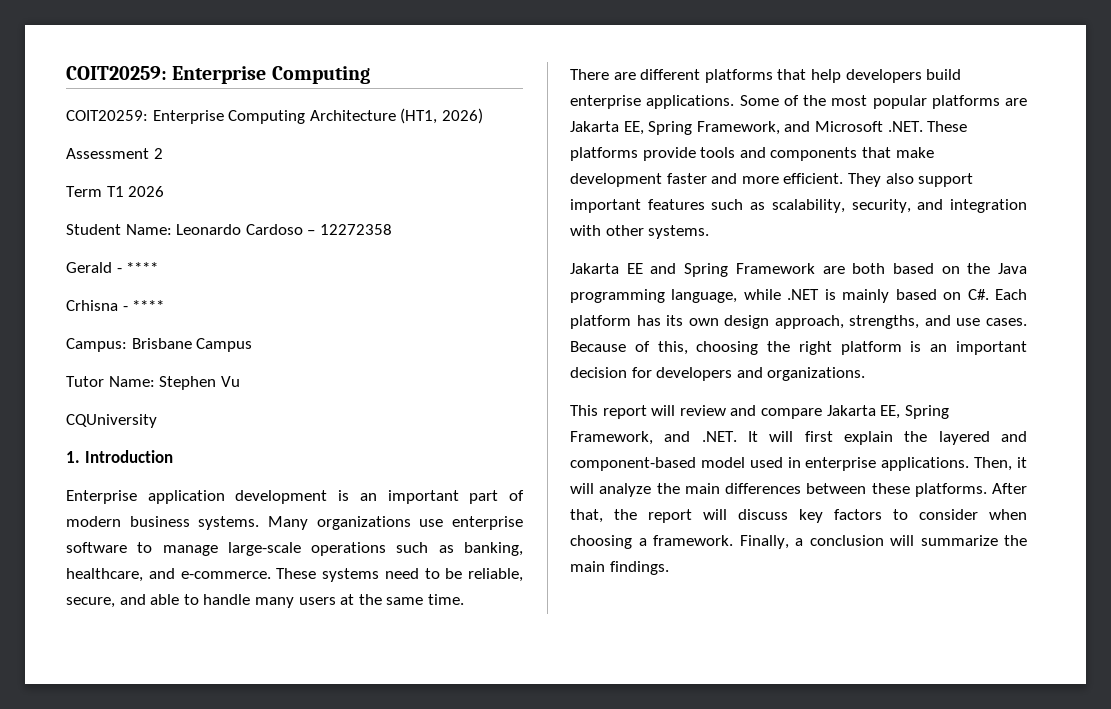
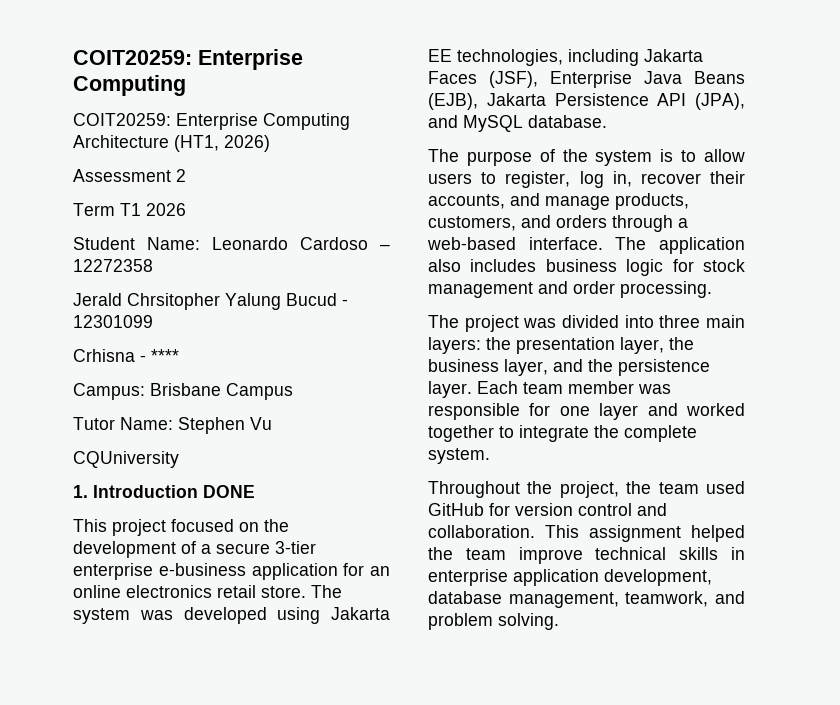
[66,262,159,273] Gerald - **** -> [73,293,348,310] [73,315,153,328] Jerald Chrsitopher Yalung Bucud - 12301099
[66,490,524,504] [66,516,523,530] [66,542,523,556] [66,568,523,582] [66,594,464,608] [570,69,962,83] [570,95,1027,109] [570,121,968,135] [570,147,934,161] [570,173,974,187] [570,199,1027,213] [570,225,710,239] [570,263,1027,277] [570,289,1027,303] [570,315,1027,329] [570,341,1027,355] [570,367,866,381] [570,405,949,419] [570,431,1027,445] [570,457,1027,471] [570,483,1027,497] [570,509,1027,523] [570,535,1027,549] [570,561,669,575] // Enterprise application development is an important part of modern business systems. Many organizations use enterprise software to manage large-scale operations such as banking, healthcare, and e-commerce. These systems need to be reliable, secure, and able to handle many users at the same time. // There are different platforms that help developers build enterprise applications. Some of the most popular platforms are Jakarta EE, Spring Framework, and Microsoft .NET. These platforms provide tools and components that make development faster and more efficient. They also support important features such as scalability, security, and integration with other systems. // Jakarta EE and Spring Framework are both based on the Java programming language, while .NET is mainly based on C#. Each platform has its own design approach, strengths, and use cases. Because of this, choosing the right platform is an important decision for developers and organizations. // This report will review and compare Jakarta EE, Spring Framework, and .NET. It will first explain the layered and component-based model used in enterprise applications. Then, it will analyze the main differences between these platforms. After that, the report will discuss key factors to consider when choosing a framework. Finally, a conclusion will summarize the main findings. -> [203,485,255,498] [73,519,289,536] [73,541,316,558] [73,563,390,580] [73,585,342,598] [73,607,390,624] [428,49,703,66] [428,71,745,88] [428,93,745,110] [428,115,607,132] [428,149,745,166] [428,171,745,188] [428,193,689,210] [428,215,688,232] [427,237,745,254] [428,259,745,276] [428,281,712,298] [428,315,745,332] [428,337,694,354] [428,359,710,376] [428,381,671,398] [428,403,745,420] [428,425,697,442] [428,448,490,464] [428,481,745,498] [428,503,667,516] [428,525,745,542] [428,547,745,564] [428,569,712,586] [428,591,745,608] [428,613,559,630] DONE // This project focused on the development of a secure 3-tier enterprise e-business application for an online electronics retail store. The system was developed using Jakarta EE technologies, including Jakarta Faces (JSF), Enterprise Java Beans (EJB), Jakarta Persistence API (JPA), and MySQL database. // The purpose of the system is to allow users to register, log in, recover their accounts, and manage products, customers, and orders through a web-based interface. The application also includes business logic for stock management and order processing. // The project was divided into three main layers: the presentation layer, the business layer, and the persistence layer. Each team member was responsible for one layer and worked together to integrate the complete system. // Throughout the project, the team used GitHub for version control and collaboration. This assignment helped the team improve technical skills in enterprise application development, database management, teamwork, and problem solving.

